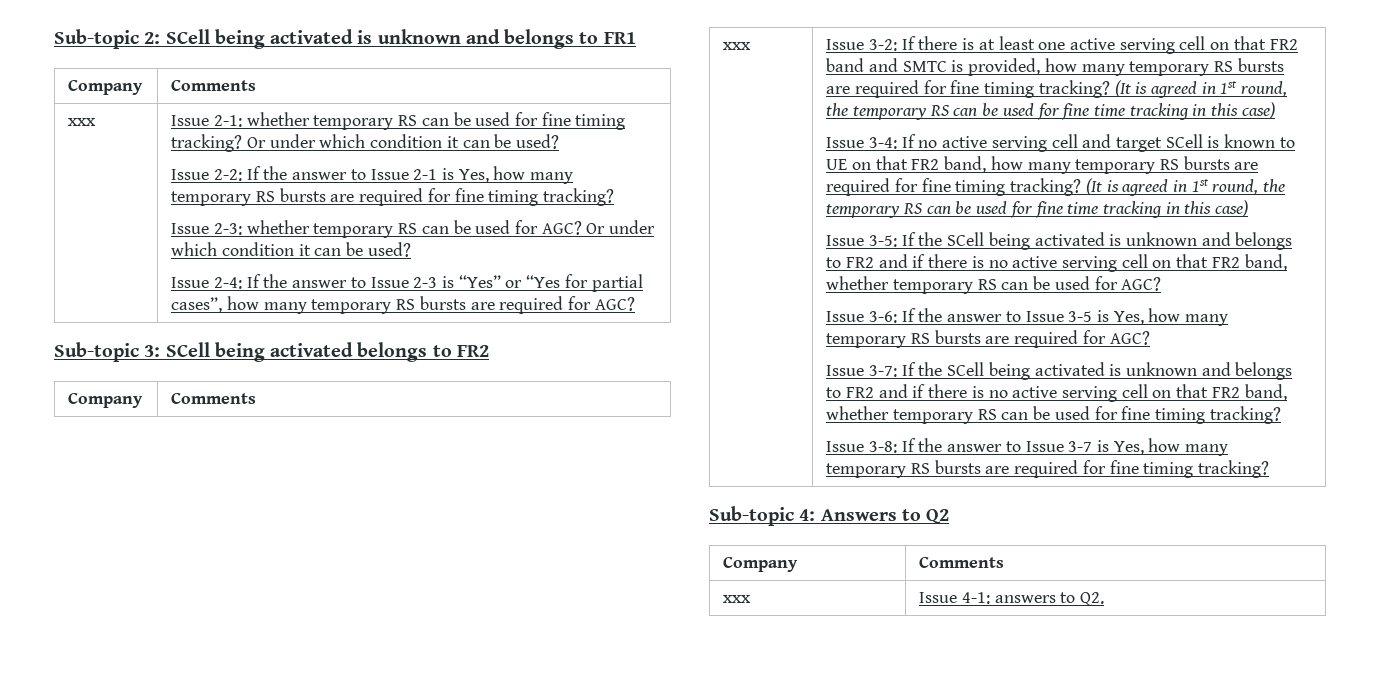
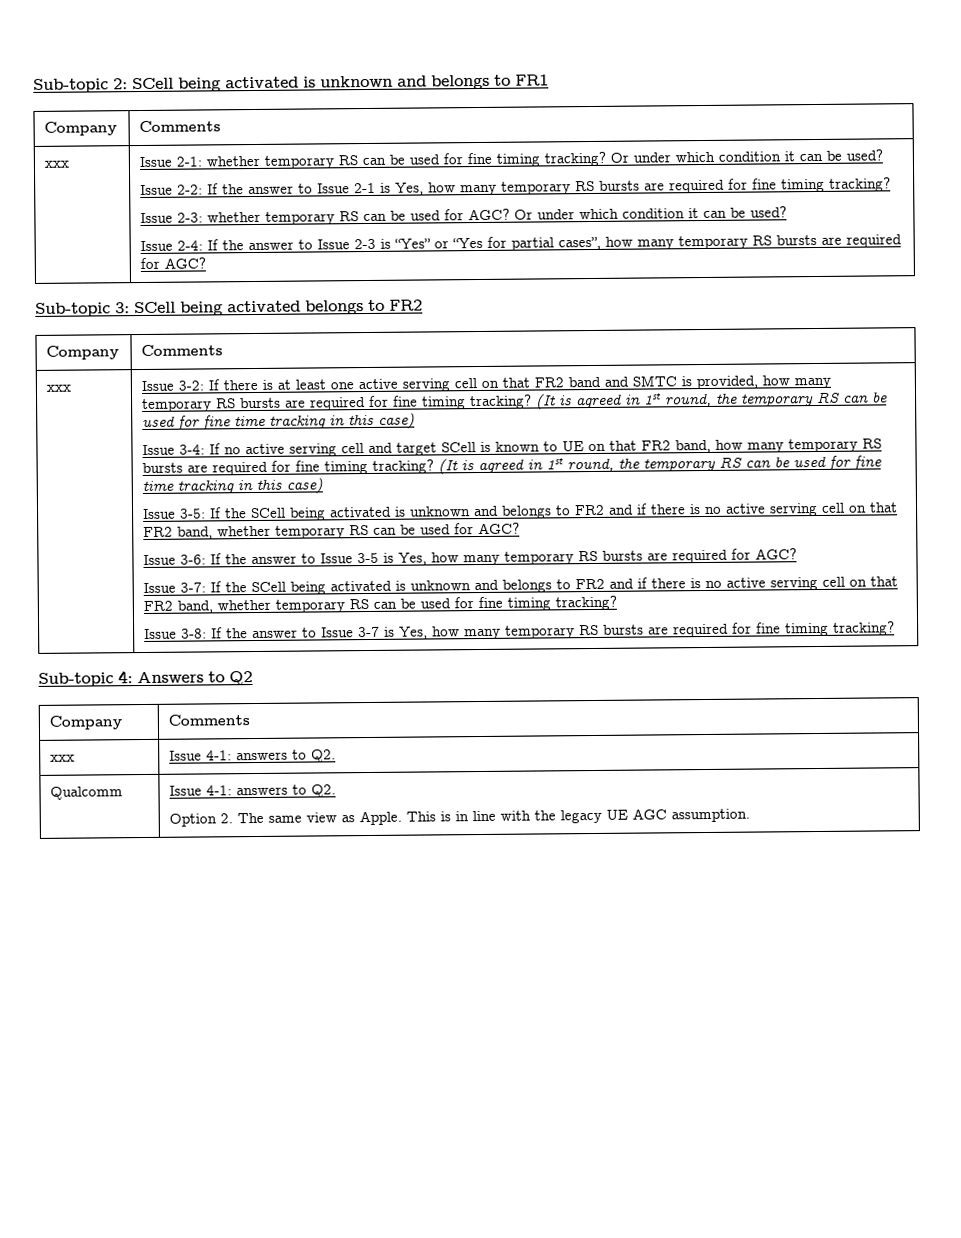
(1105, 599) none -> [50,786,124,800] [169,784,337,798] [169,808,751,827] // Qualcomm | Issue 4-1: answers to Q2. // Option 2. The same view as Apple. This is in line with the legacy UE AGC assumption.

